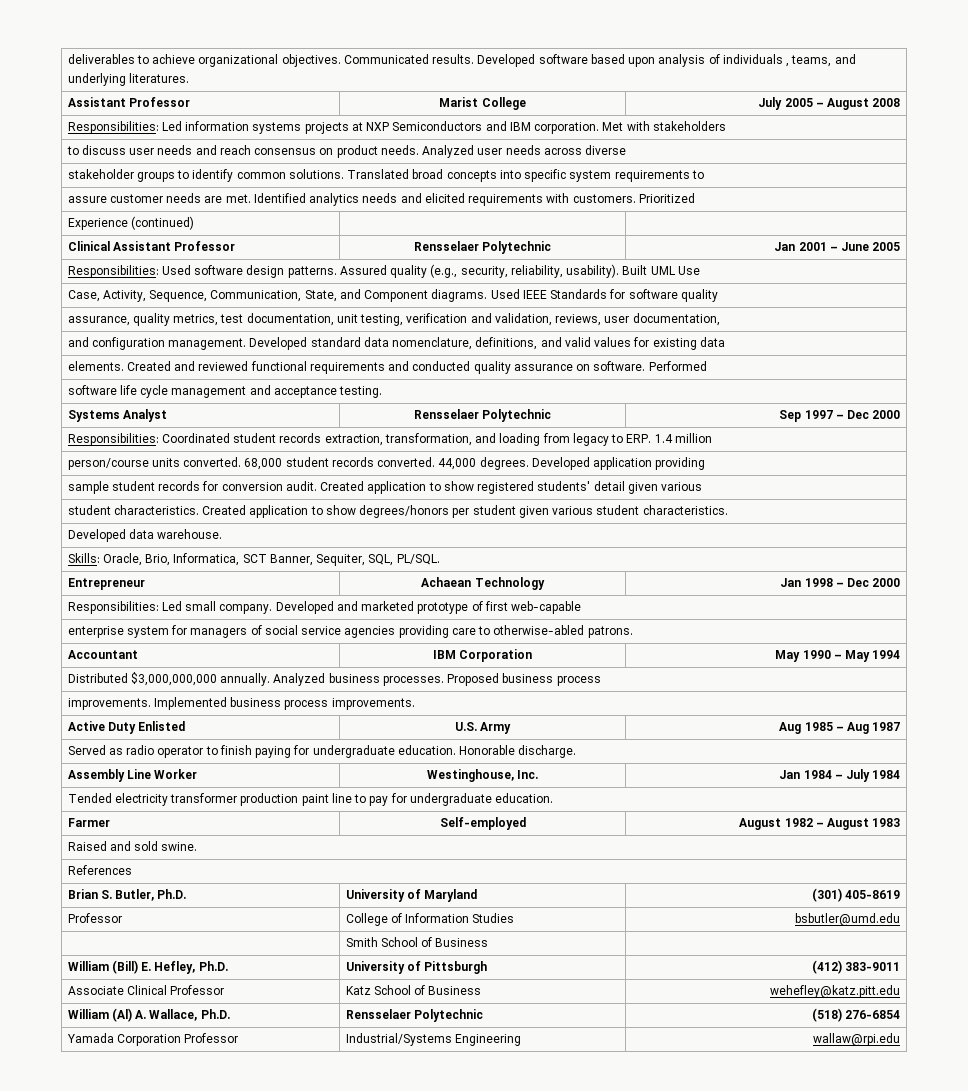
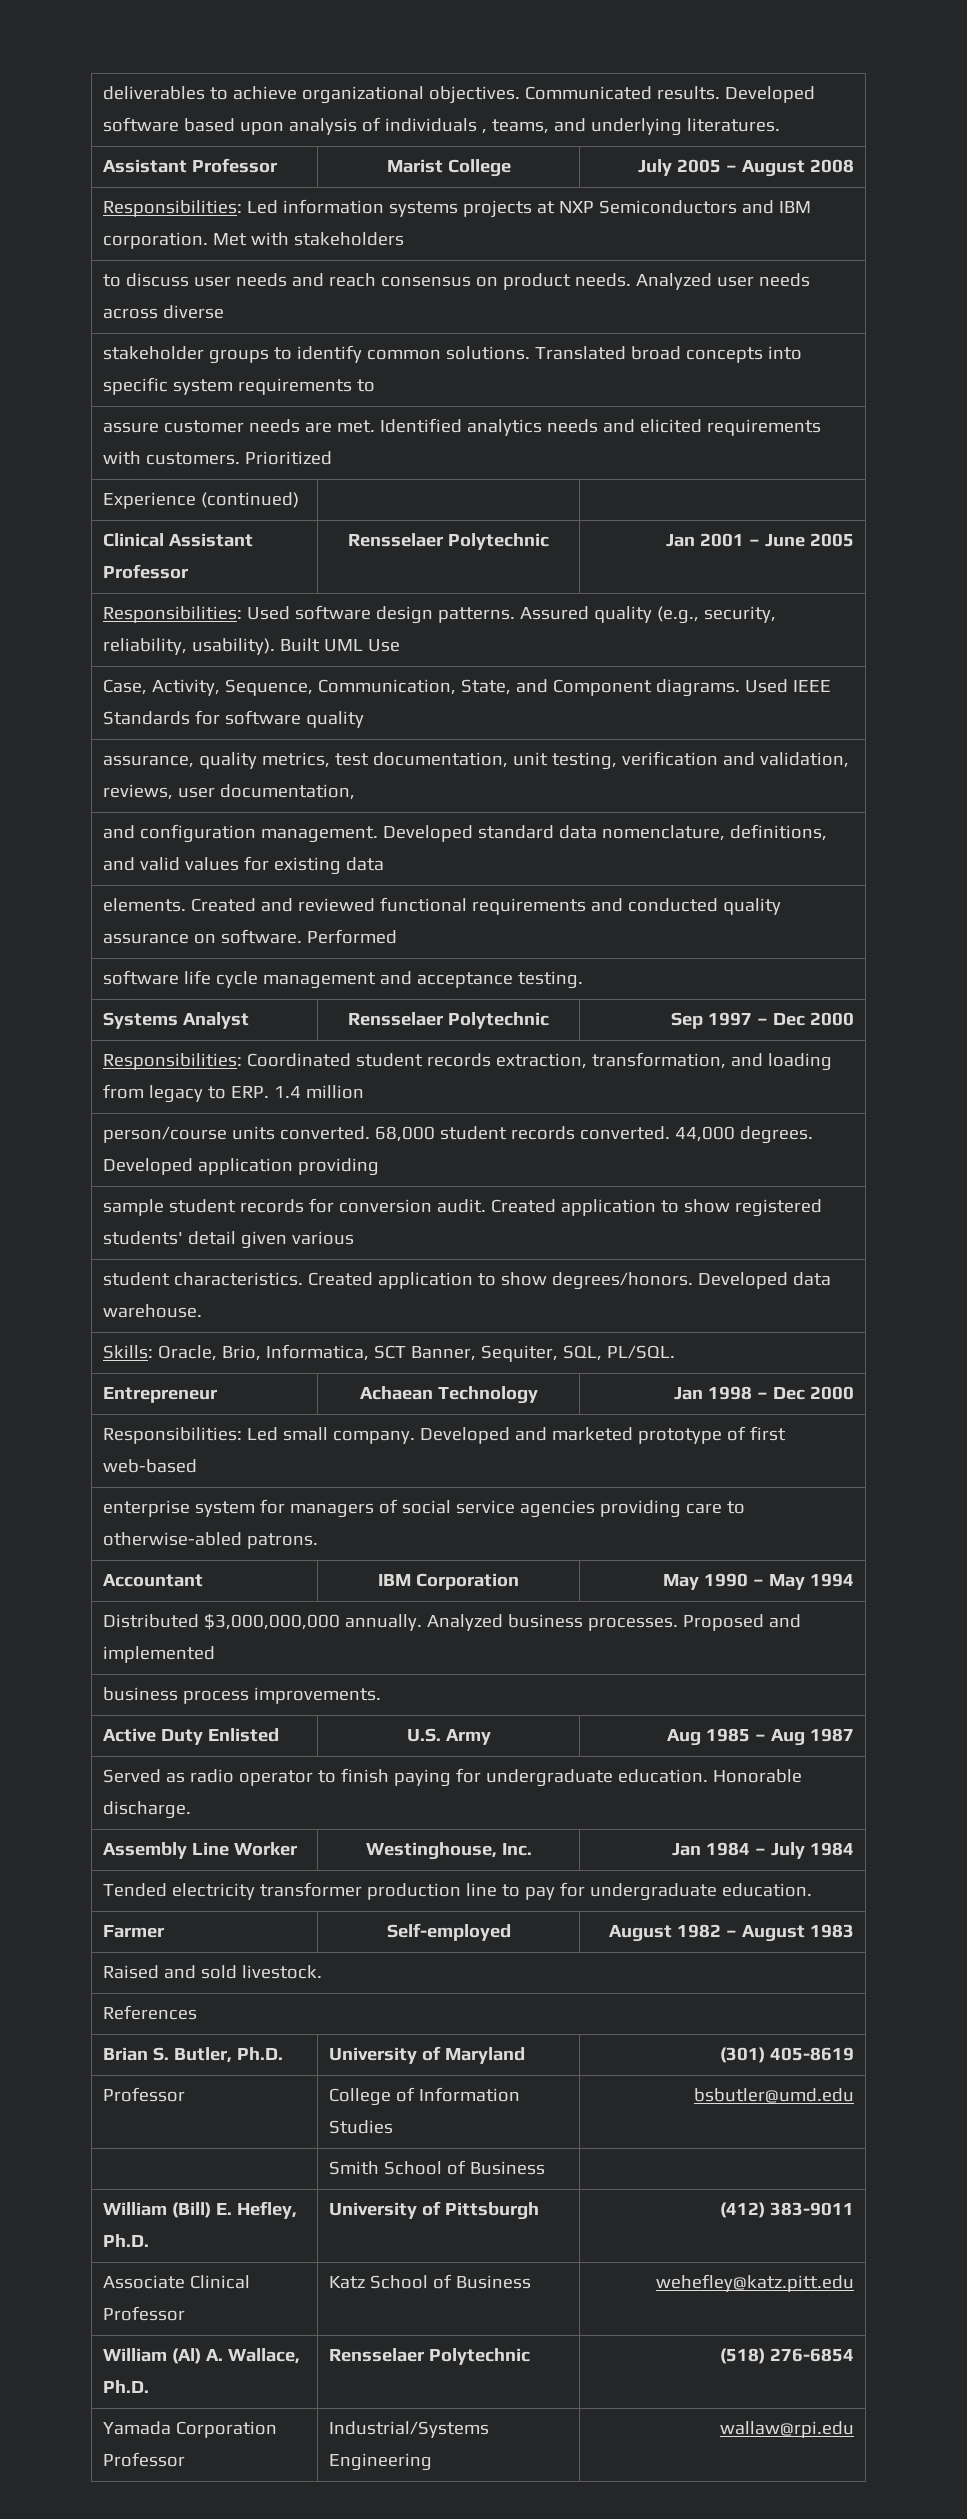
[359,505,728,518] degrees/honors per student given various student characteristics. // -> [552,1272,694,1290] degrees/honors.
[511,601,582,614] web-capable -> [103,1459,198,1473] web-based
[502,673,601,686] [67,697,228,710] business process // improvements. Implemented -> [769,1614,802,1628] [103,1646,216,1663] and implemented //
[301,794,329,806] paint -> (462, 1891) none
[161,842,198,851] swine. -> [242,1965,323,1979] livestock.

